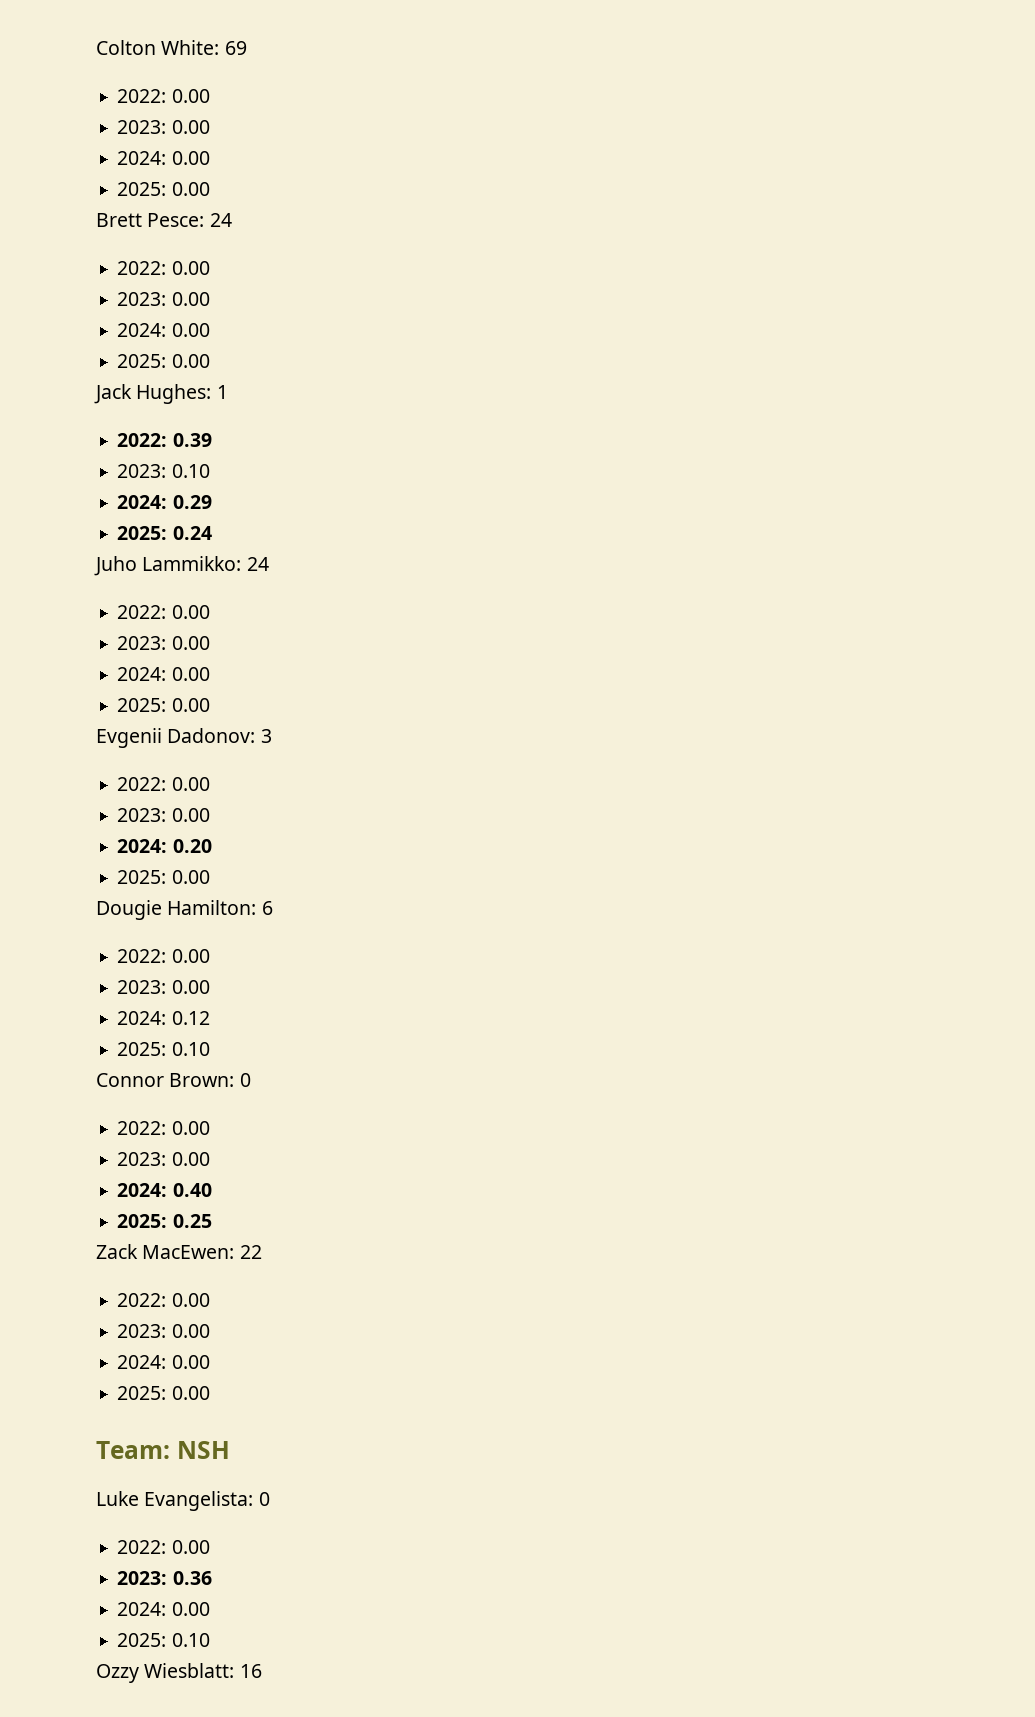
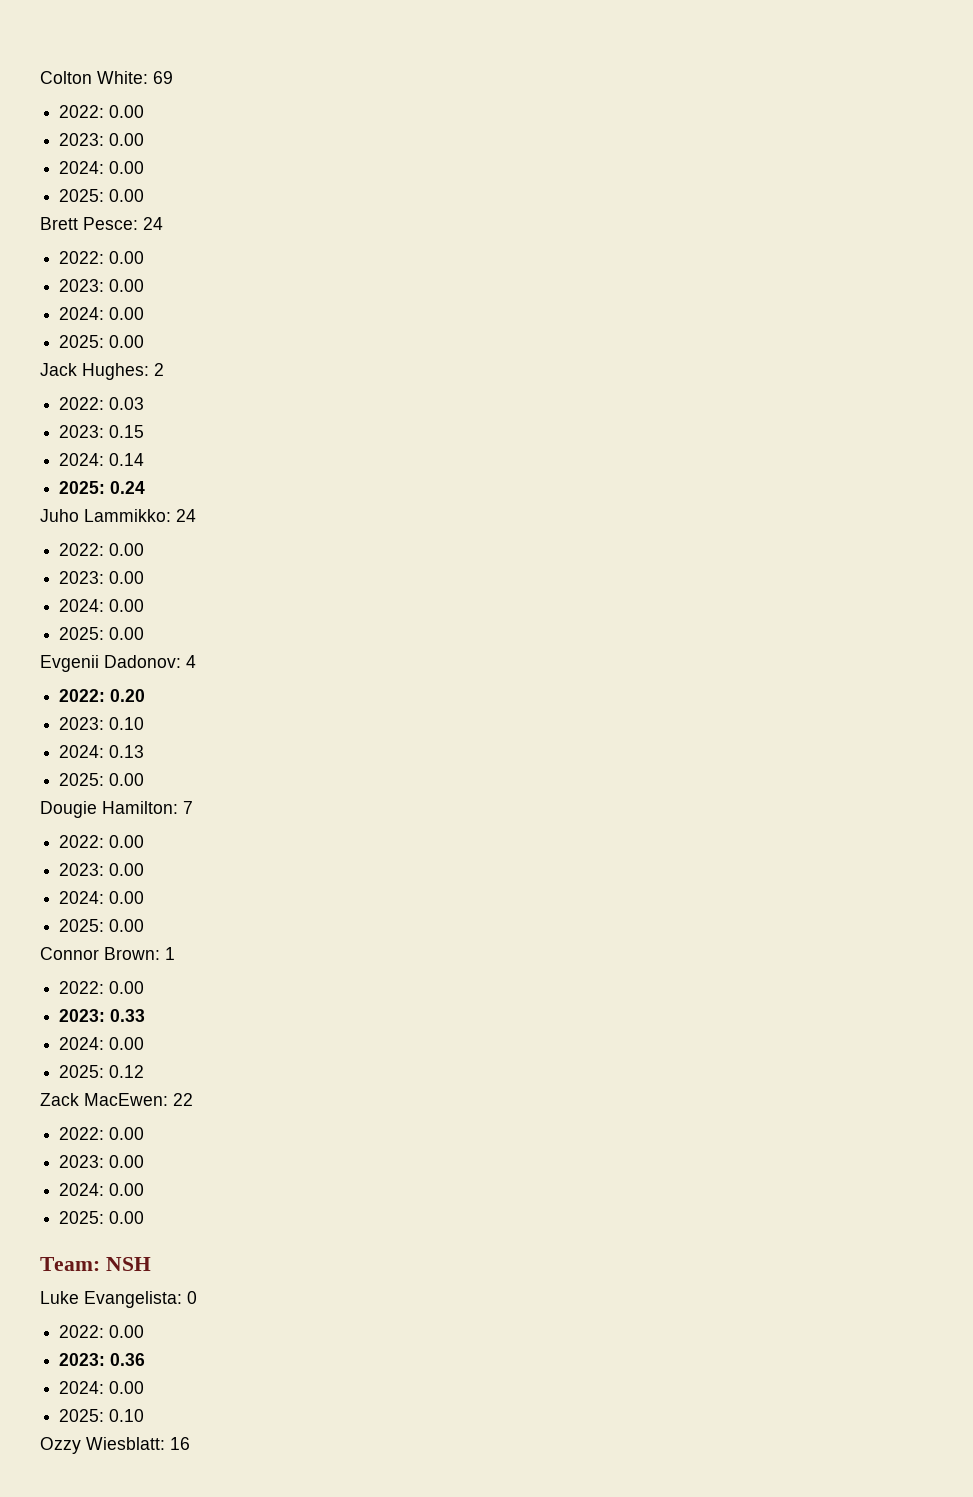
[216,385,228,399] [117,433,212,447] [117,464,210,478] [117,495,212,509] 1 // 2022: 0.39 // 2023: 0.10 // 2024: 0.29 -> [154,363,164,376] [59,397,145,410] [59,425,145,438] [59,453,145,466] 2 // 2022: 0.03 // 2023: 0.15 // 2024: 0.14
[260,729,272,743] [117,777,210,791] [117,808,210,822] [117,839,212,853] [117,870,210,884] [96,900,273,920] [117,949,210,963] [117,980,210,994] [117,1011,167,1025] 3 // 2022: 0.00 // 2023: 0.00 // 2024: 0.20 // 2025: 0.00 // Dougie Hamilton: 6 // 2022: 0.00 // 2023: 0.00 // 2024: -> [186,655,196,668] [59,689,146,702] [59,717,145,730] [59,745,145,758] [59,773,145,786] [40,801,193,818] [59,835,145,848] [59,863,145,876] [59,891,145,904] [59,919,145,932] [40,947,175,960] [59,981,145,994] [59,1009,146,1022] [59,1037,145,1050] [59,1065,105,1078] 4 // 2022: 0.20 // 2023: 0.10 // 2024: 0.13 // 2025: 0.00 // Dougie Hamilton: 7 // 2022: 0.00 // 2023: 0.00 // 2024: 0.00 // 2025: 0.00 // Connor Brown: 1 // 2022: 0.00 // 2023: 0.33 // 2024: 0.00 // 2025:
[117,1042,210,1056] [96,1073,251,1087] [117,1121,210,1135] [117,1152,210,1166] [117,1183,212,1197] [117,1214,212,1228] // 2025: 0.10 // Connor Brown: 0 // 2022: 0.00 // 2023: 0.00 // 2024: 0.40 // 2025: 0.25 -> (145, 1071) none

